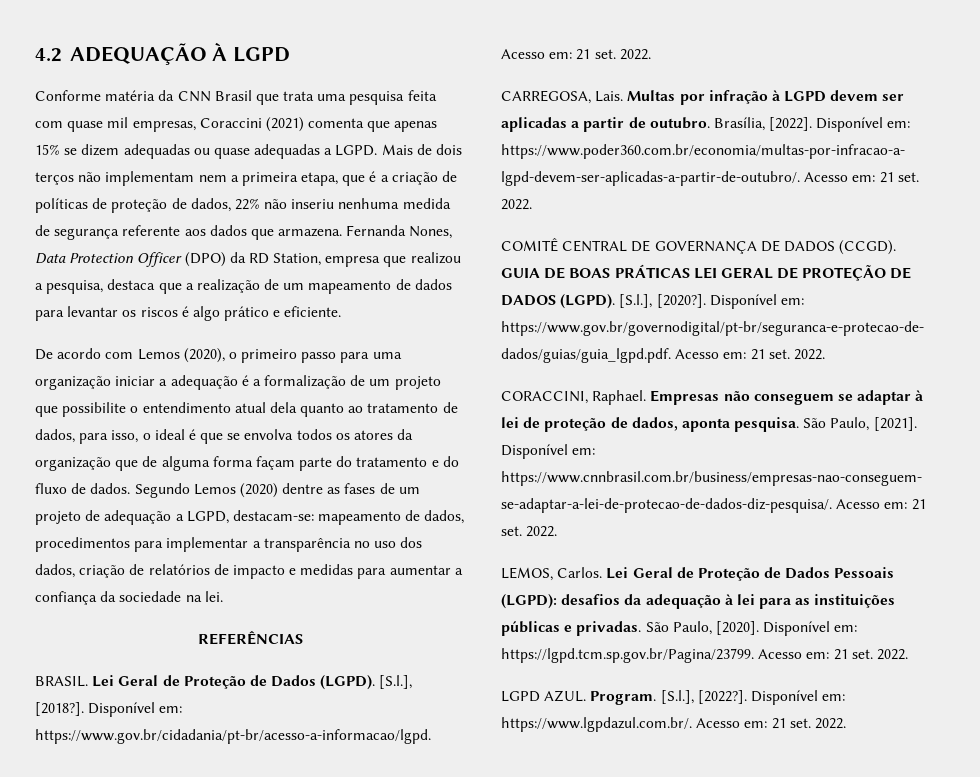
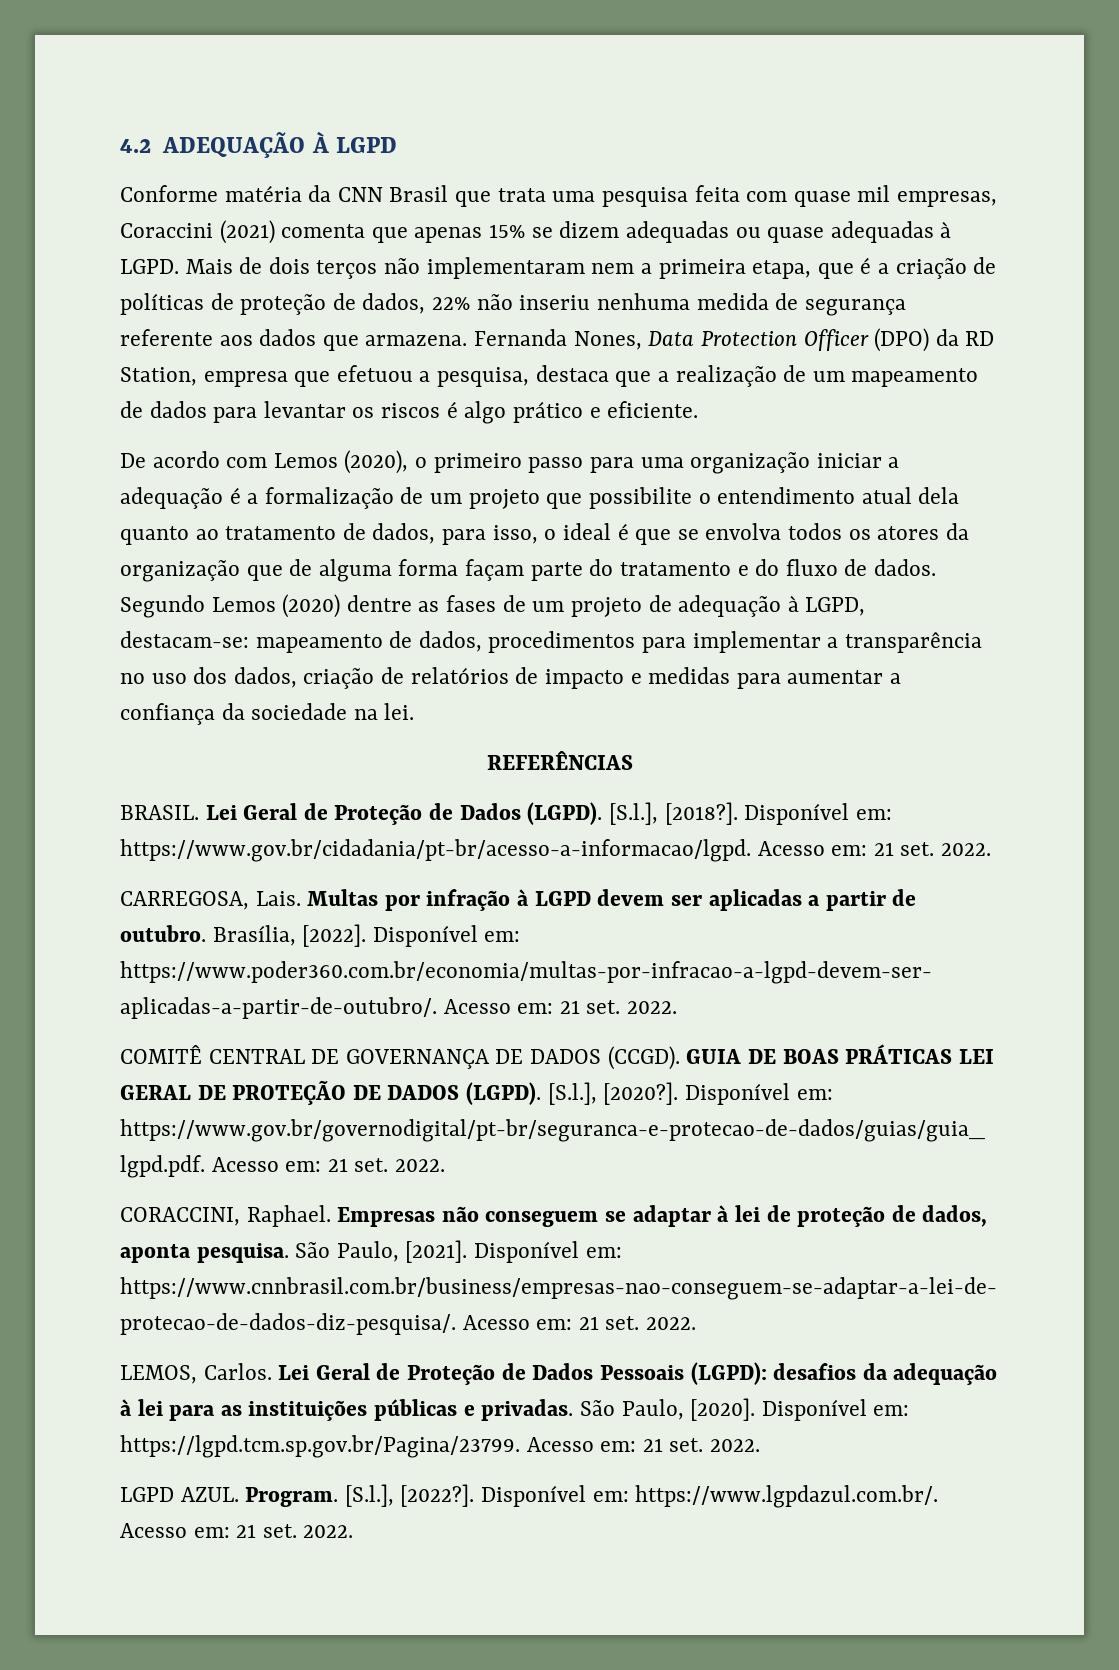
[324,148,333,155] a -> [940,221,952,238] à
[105,171,195,186] implementam -> [426,257,585,279] implementaram
[410,252,461,264] realizou -> [336,365,413,382] efetuou
[175,514,184,521] a -> [787,595,799,612] à

